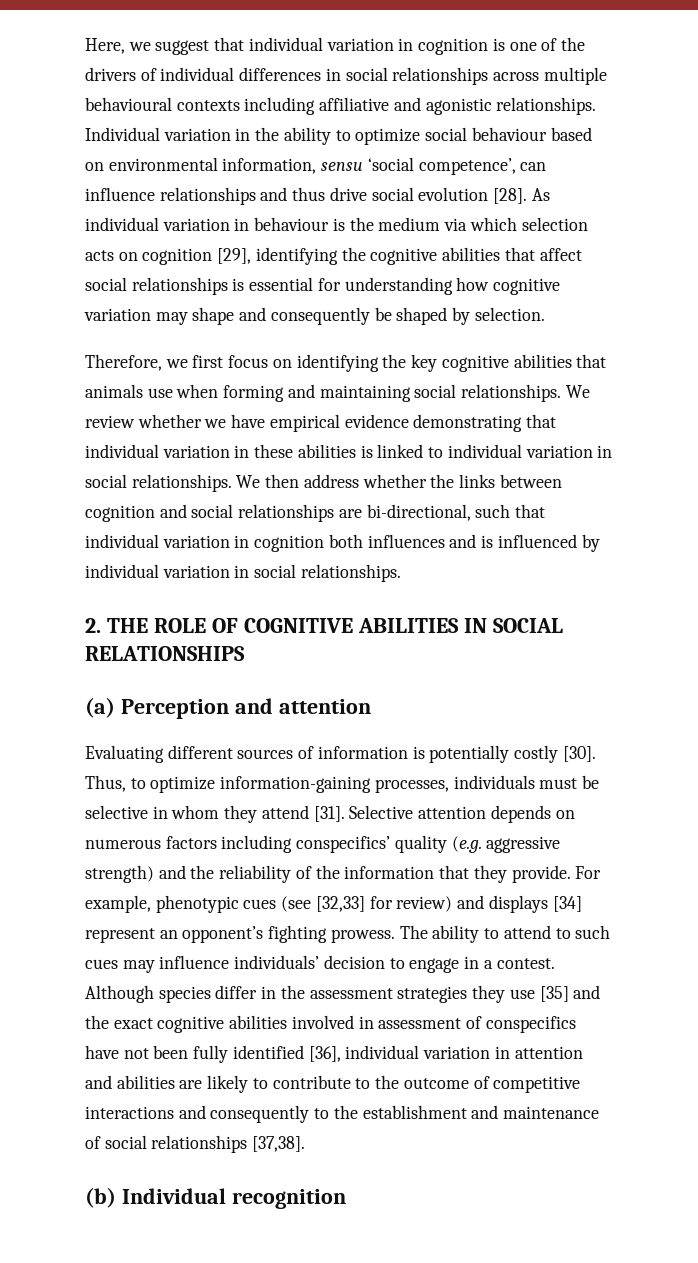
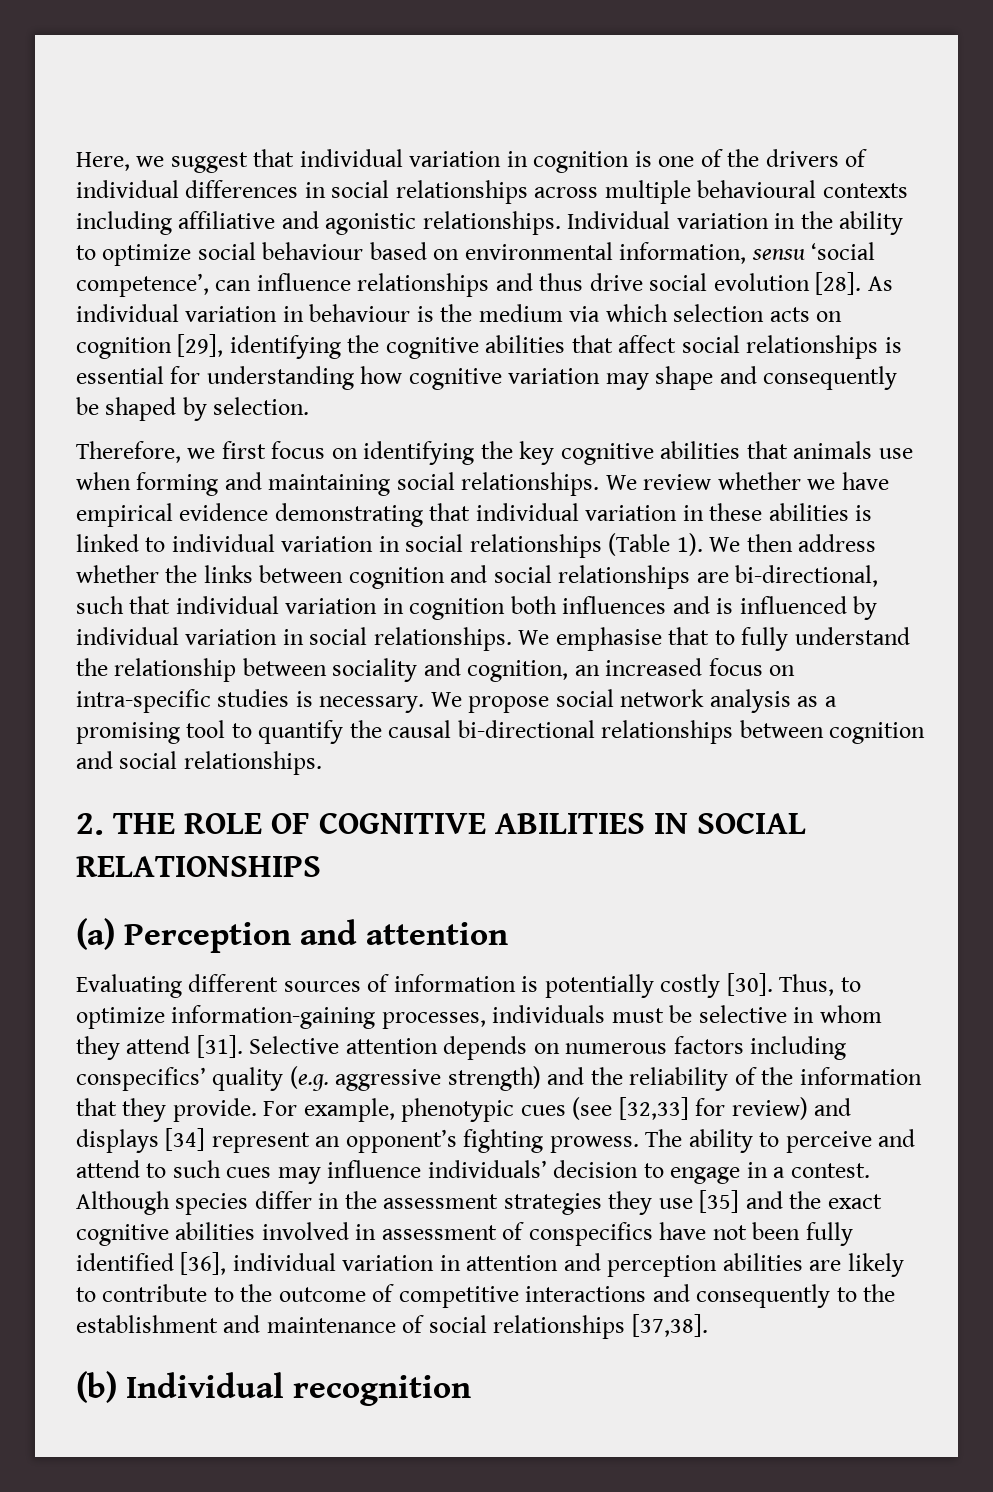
[131,474,232,492] relationships. -> [469,533,703,558] relationships (Table 1).
(401, 573) none -> [518,627,910,651] [76,658,796,682] [76,689,837,713] [76,720,926,744] [76,751,322,775] We emphasise that to fully understand the relationship between sociality and cognition, an increased focus on intra-specific studies is necessary. We propose social network analysis as a promising tool to quantify the causal bi-directional relationships between cognition and social relationships.
(500, 933) none -> [785,1129,916,1153] perceive and
(112, 1082) none -> [607,1255,718,1277] perception

